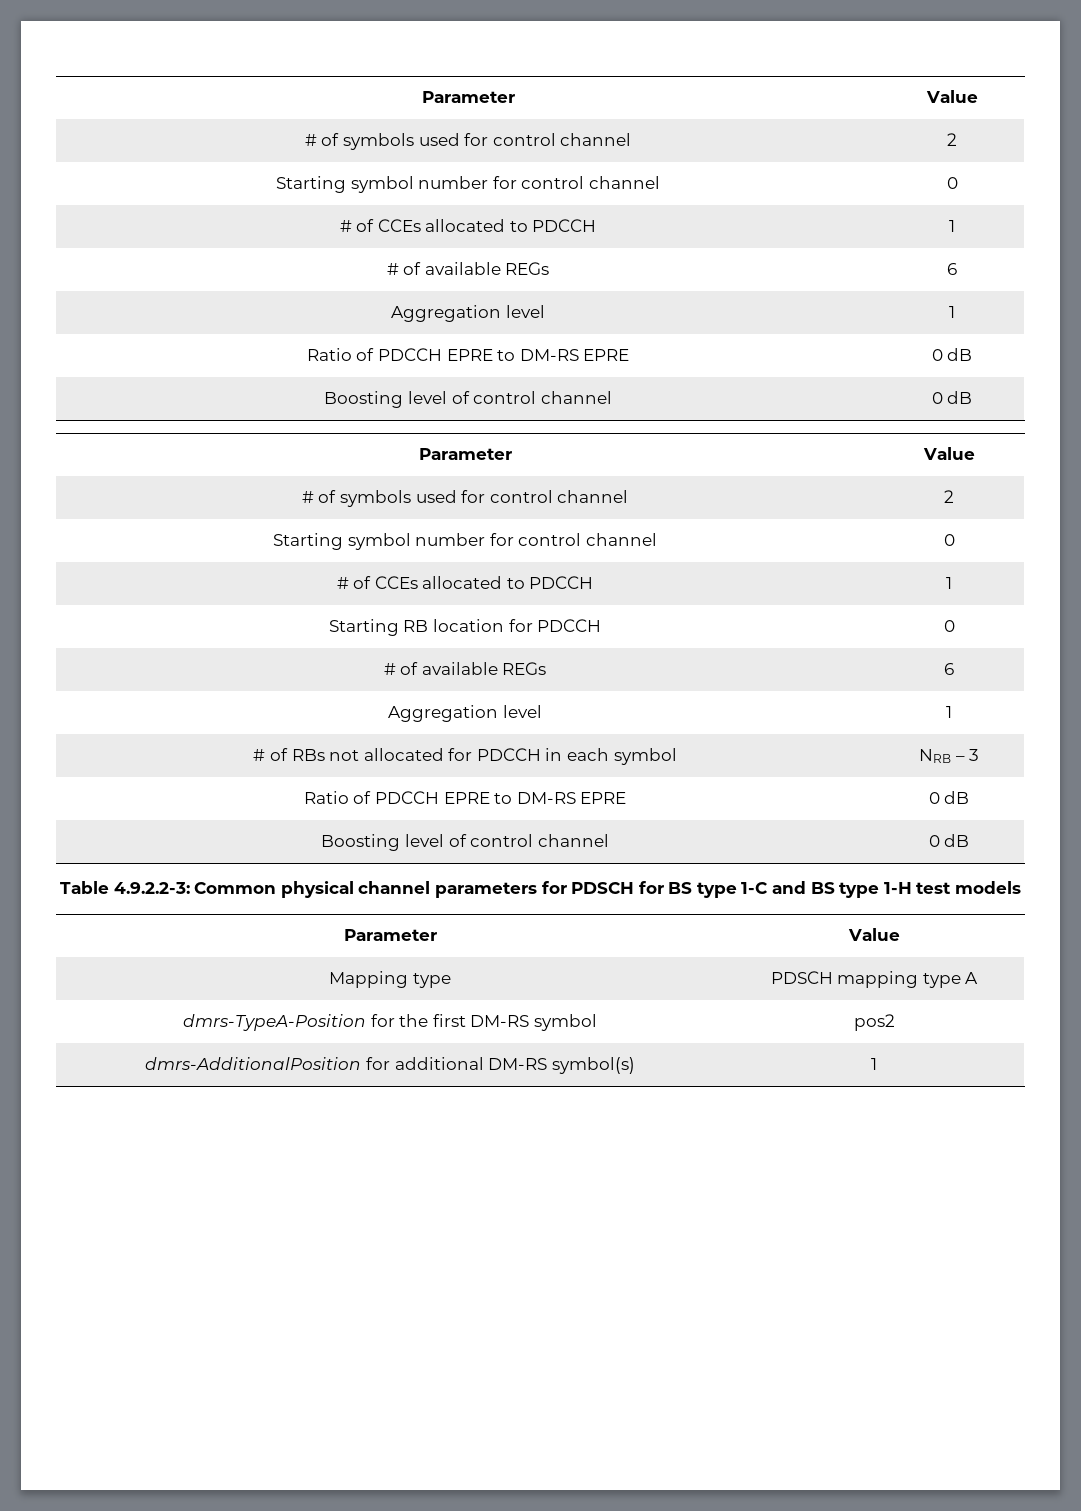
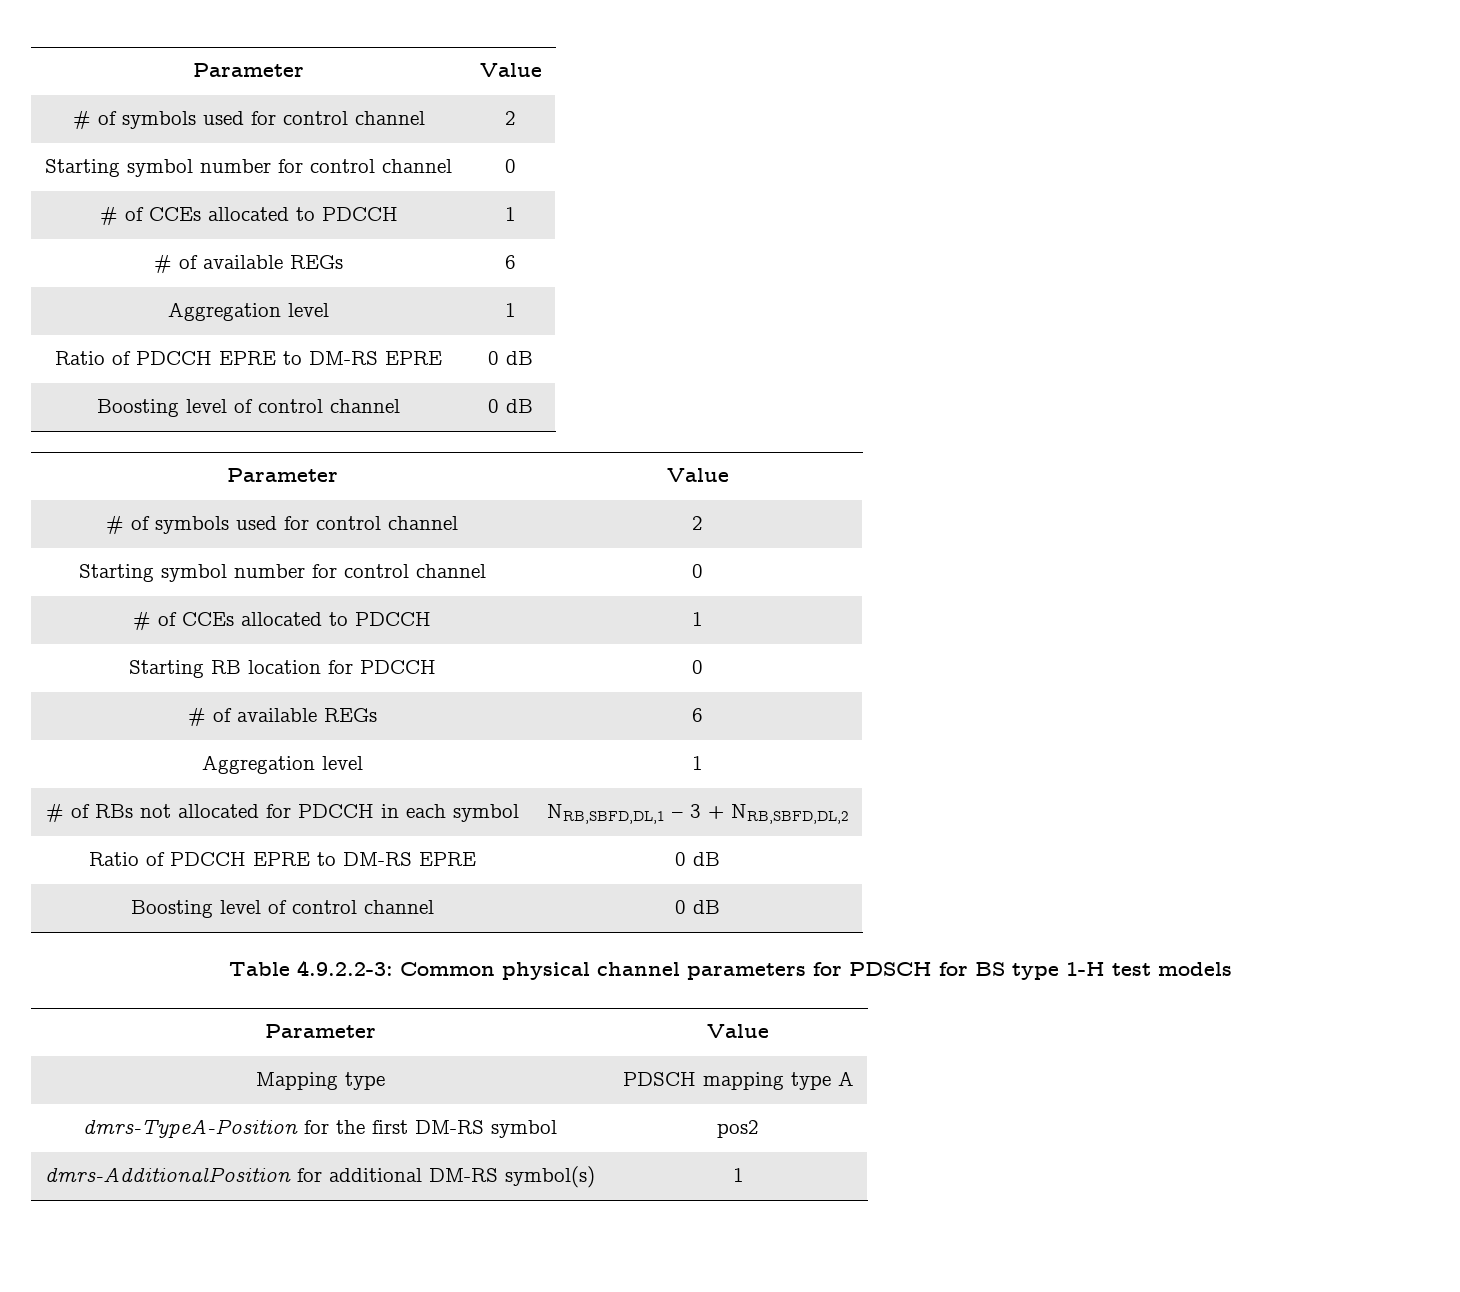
[918,749,951,763] NRB -> [546,804,665,824] NRB,SBFD,DL,1
(980, 755) none -> [707,804,849,824] + NRB,SBFD,DL,2
[741,881,880,898] 1-C and BS type -> (1059, 971) none

